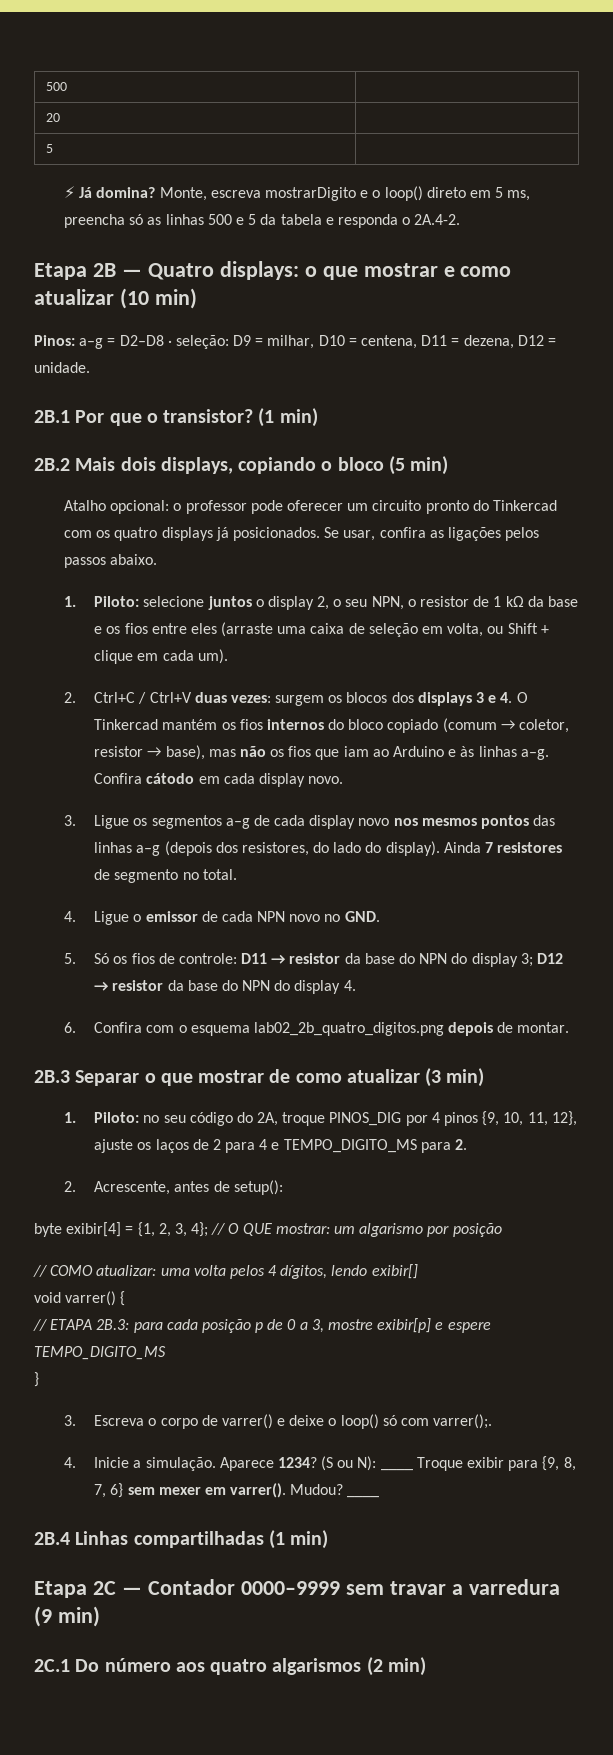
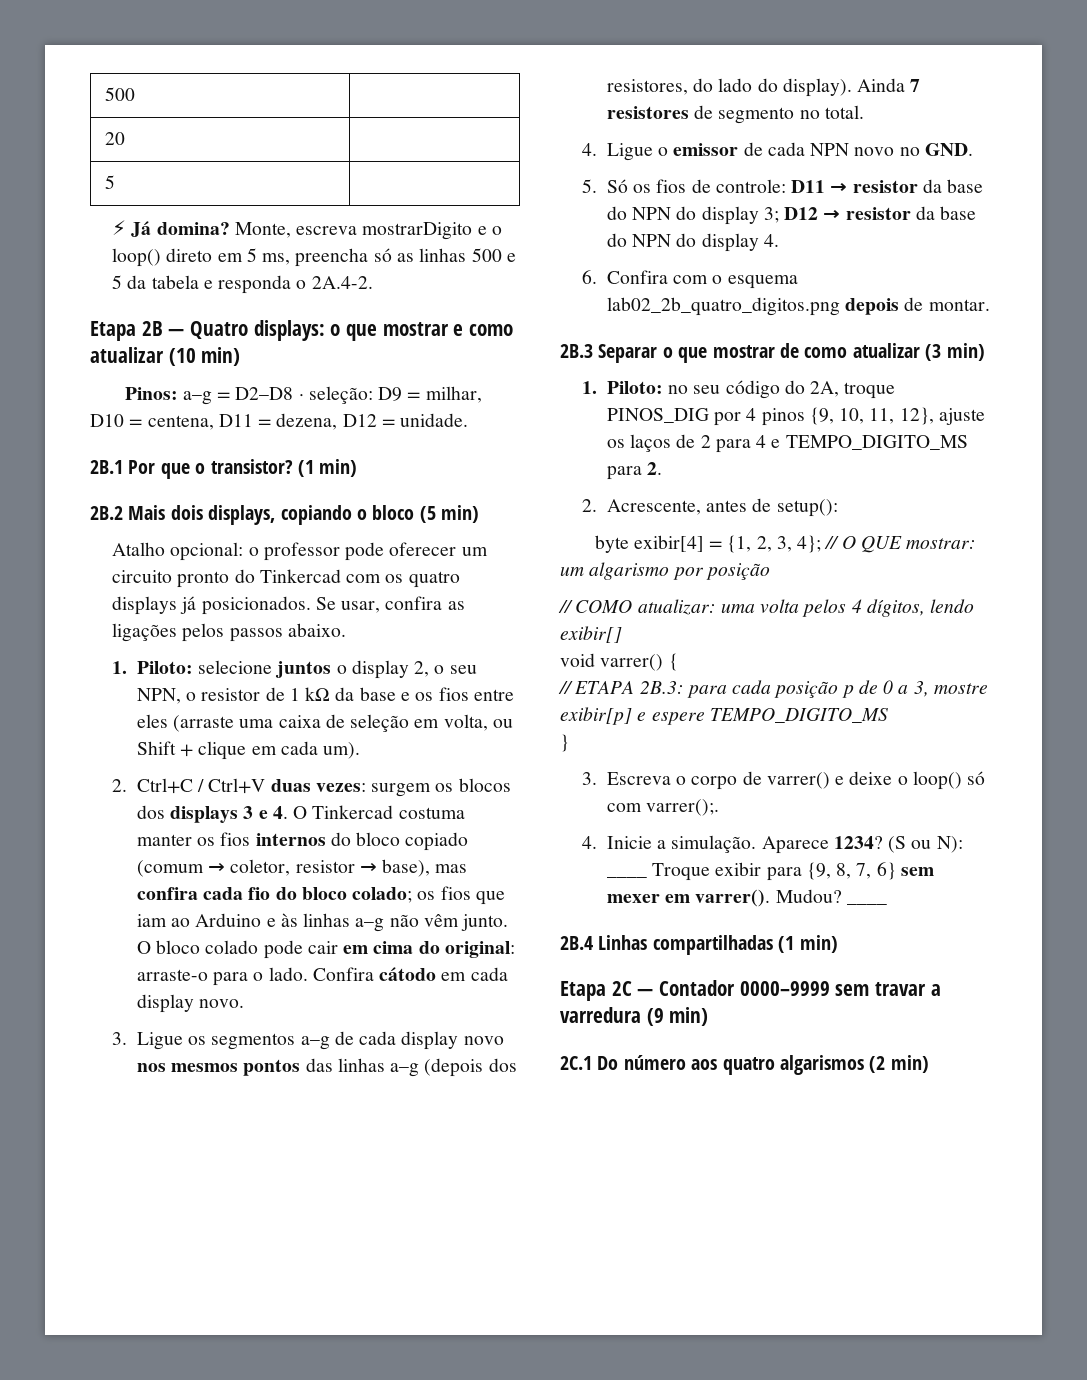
[162,719,218,730] mantém -> [398,807,465,819] [136,834,192,846] costuma manter
[239,746,266,757] não -> [136,887,413,903] confira cada fio do bloco colado;
[520,749,549,760] a–g. -> [355,914,509,932] [136,940,516,959] [136,967,308,986] a–g não vêm junto. O bloco colado pode cair em cima do original: arraste-o para o lado.

